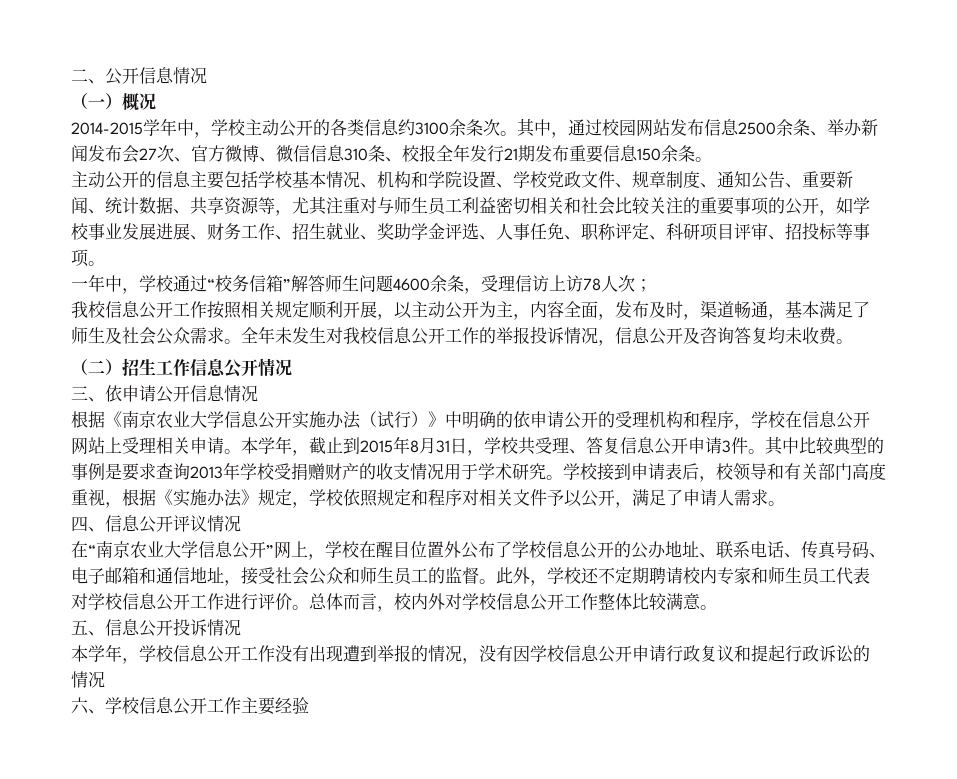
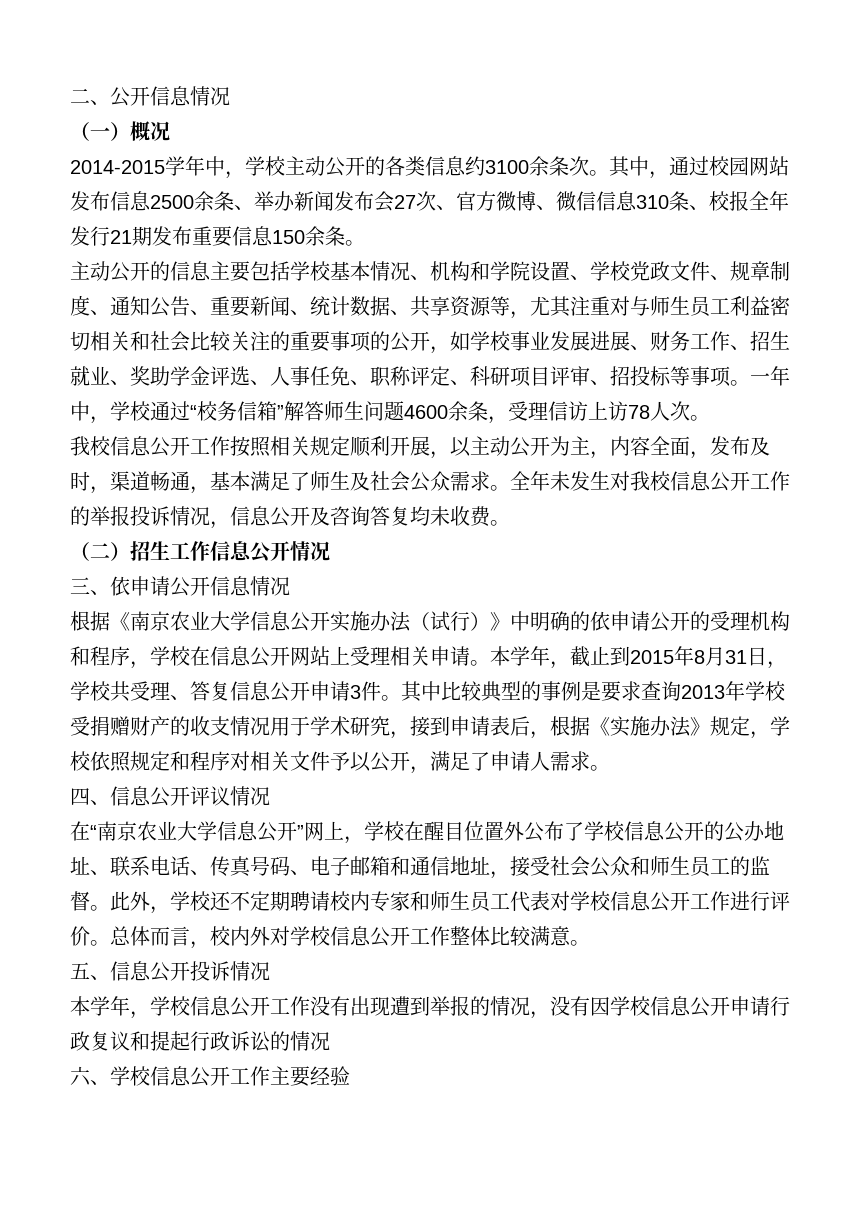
(105, 263) // -> (750, 383) none
[635,279,652,292] ； -> [690,415,710,421] 。
[546,463,598,480] 。学校 -> [390,731,410,739] ，
[716,463,886,481] [71,489,122,508] 校领导和有关部门高度重视， -> (550, 735) none

